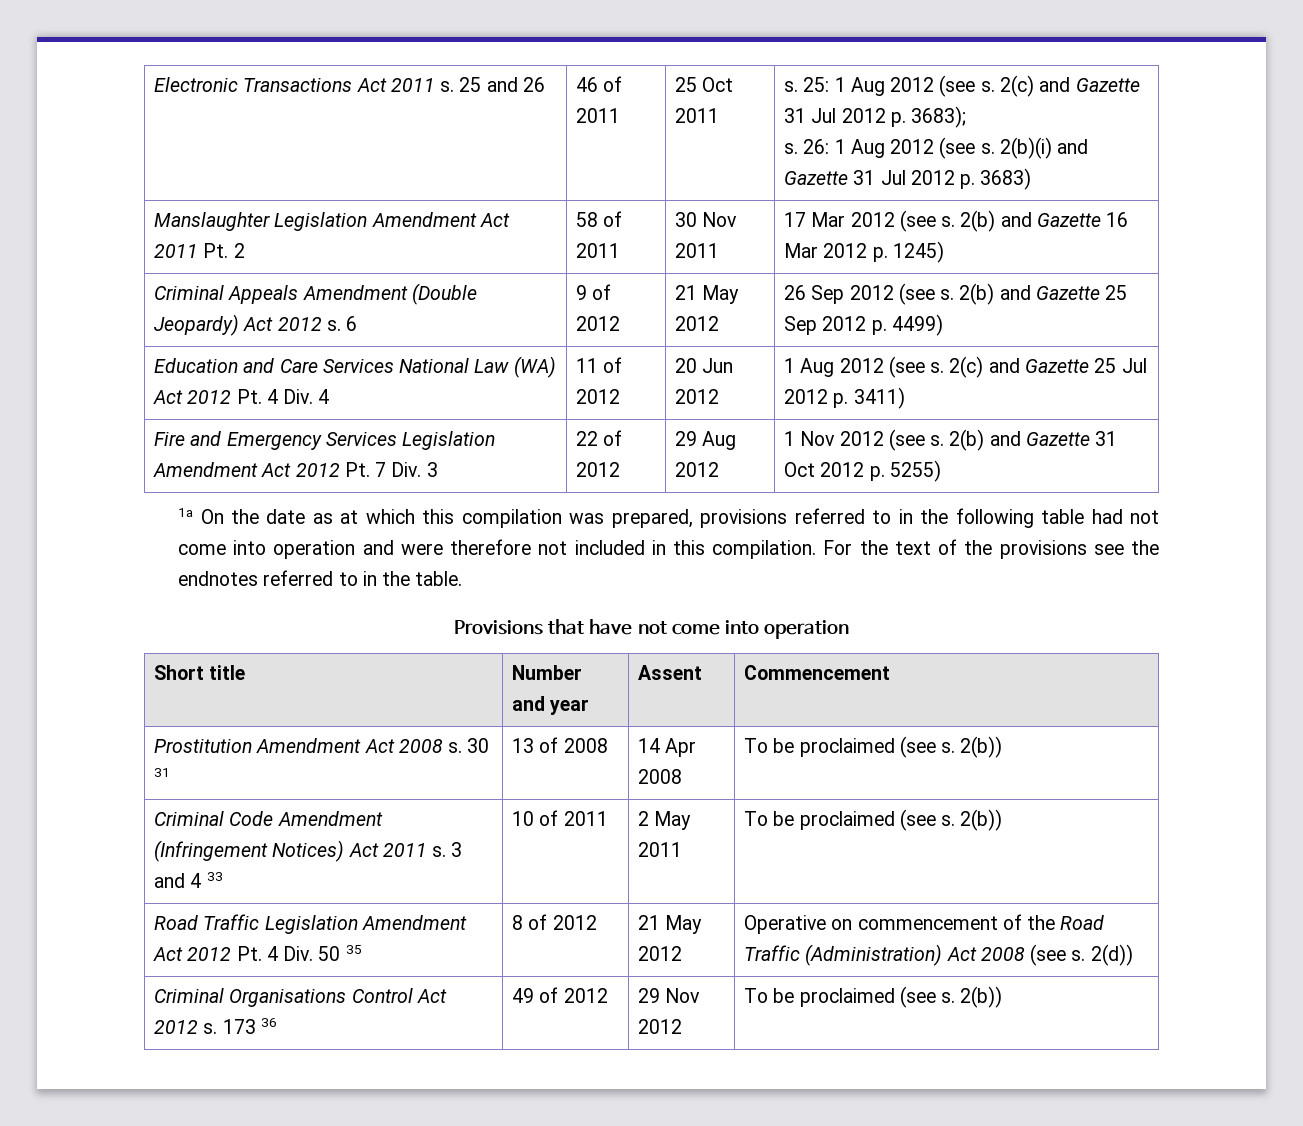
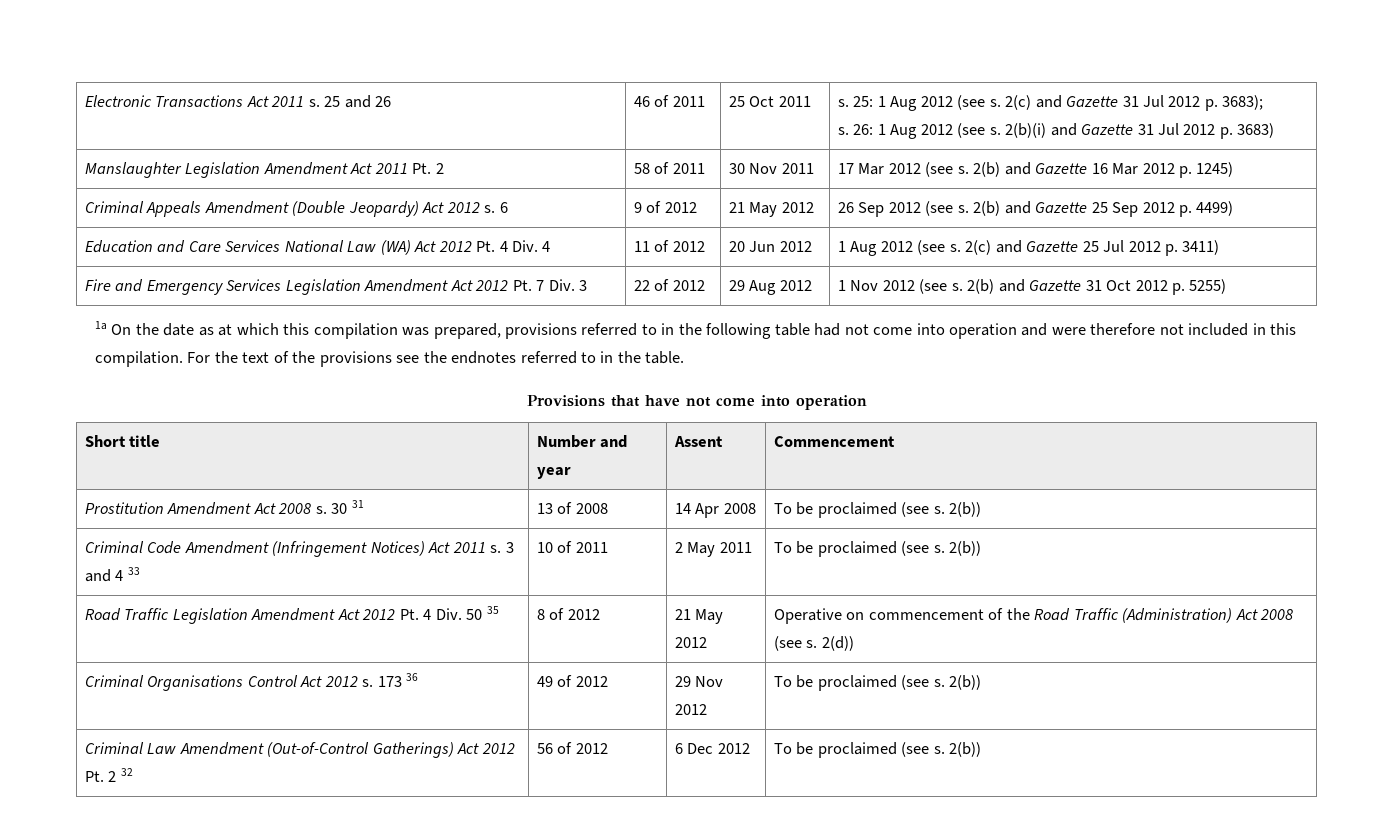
(1003, 997) none -> [84,742,515,758] [84,768,133,782] [536,742,608,754] [674,743,750,754] [773,742,982,758] // Criminal Law Amendment (Out-of-Control Gatherings) Act 2012 Pt. 2 32 | 56 of 2012 | 6 Dec 2012 | To be proclaimed (see s. 2(b))

